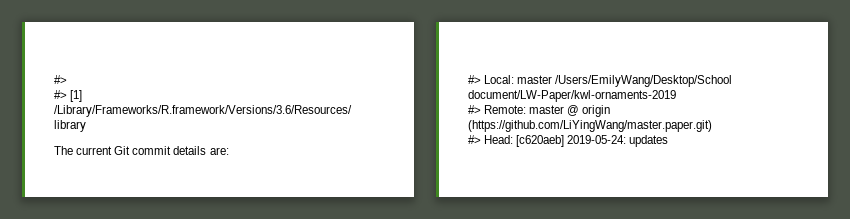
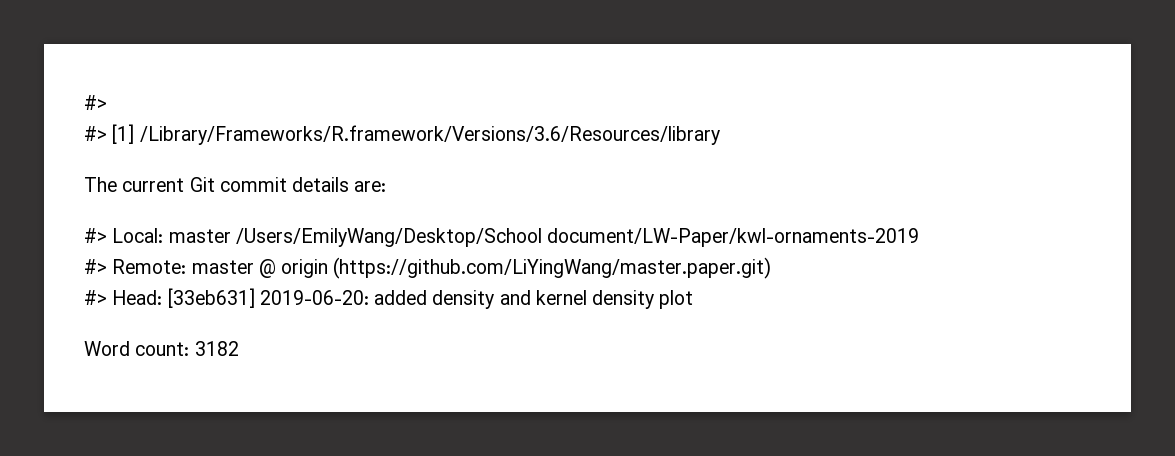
[516,135,669,147] [c620aeb] 2019-05-24: updates -> [167,288,694,309] [84,341,239,356] [33eb631] 2019-06-20: added density and kernel density plot // Word count: 3182

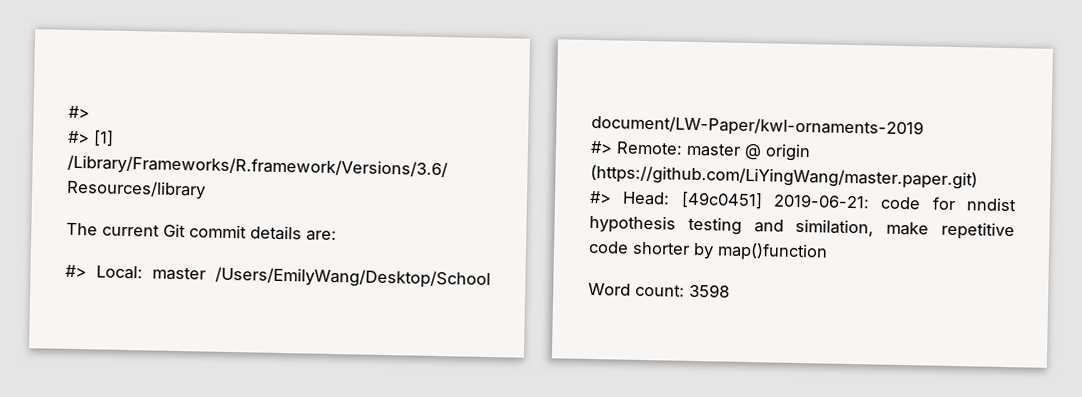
[167,288,694,309] [33eb631] 2019-06-20: added density and kernel density plot -> [680,191,1017,212] [589,214,1015,241] [588,240,828,262] [49c0451] 2019-06-21: code for nndist hypothesis testing and similation, make repetitive code shorter by map()function
[194,341,239,356] 3182 -> [689,283,730,298] 3598

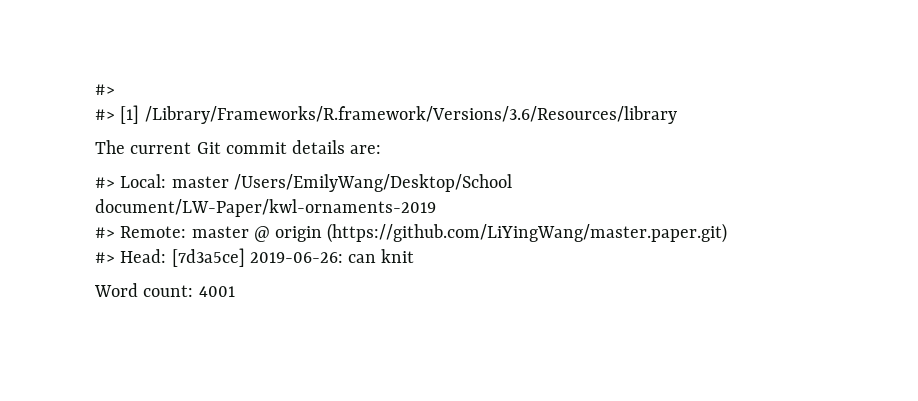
[680,191,1017,212] [589,214,1015,241] [588,240,828,262] [49c0451] 2019-06-21: code for nndist hypothesis testing and similation, make repetitive code shorter by map()function -> [171,248,415,267] [7d3a5ce] 2019-06-26: can knit
[689,283,730,298] 3598 -> [198,286,235,297] 4001

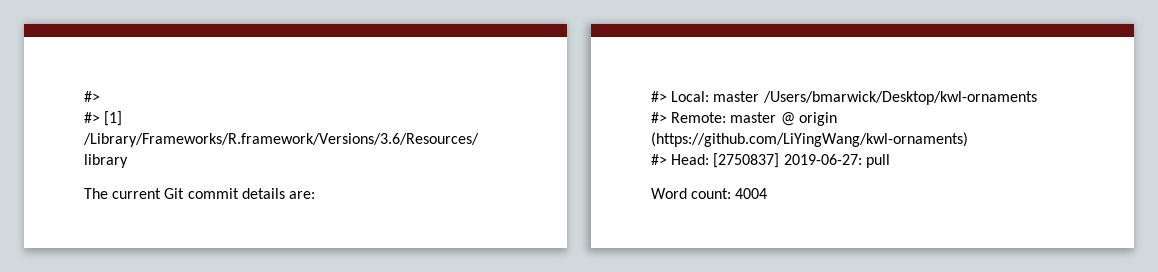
[233,174,512,192] [95,199,436,217] /Users/EmilyWang/Desktop/School document/LW-Paper/kwl-ornaments-2019 -> [762,91,1037,105] /Users/bmarwick/Desktop/kwl-ornaments
[327,223,728,243] (https://github.com/LiYingWang/master.paper.git) -> [651,132,968,147] (https://github.com/LiYingWang/kwl-ornaments)
[171,248,415,267] [7d3a5ce] 2019-06-26: can knit -> [713,153,890,168] [2750837] 2019-06-27: pull
[198,286,235,297] 4001 -> [735,188,768,199] 4004

